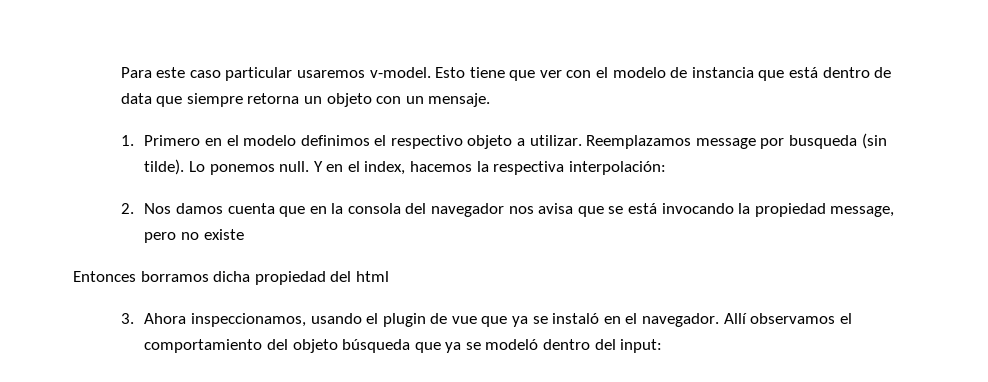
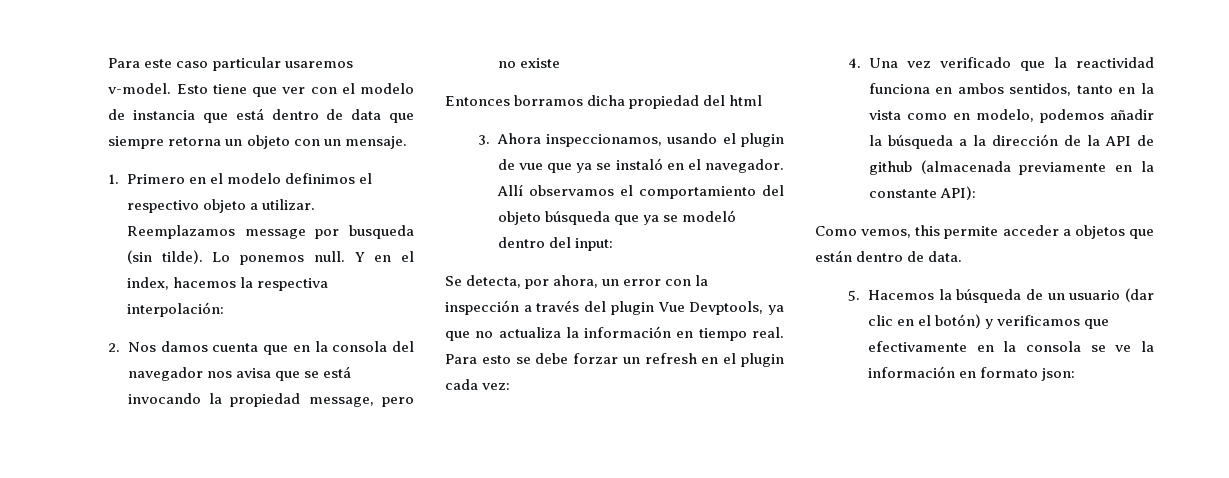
(663, 346) none -> [445,275,709,289] [445,300,784,315] [445,326,784,341] [445,353,784,367] [445,379,511,390] [848,57,1154,71] [868,83,1154,96] [868,109,1154,123] [868,134,1154,149] [868,160,1154,175] [868,186,976,200] [815,225,1154,239] [815,250,963,262] [848,288,1154,303] [867,314,1110,329] [867,341,1154,352] [867,366,1076,381] // Se detecta, por ahora, un error con la inspección a través del plugin Vue Devptools, ya que no actualiza la información en tiempo real. Para esto se debe forzar un refresh en el plugin cada vez: // 4. Una vez verificado que la reactividad funciona en ambos sentidos, tanto en la vista como en modelo, podemos añadir la búsqueda a la dirección de la API de github (almacenada previamente en la constante API): // Como vemos, this permite acceder a objetos que están dentro de data. // 5. Hacemos la búsqueda de un usuario (dar clic en el botón) y verificamos que efectivamente en la consola se ve la información en formato json:

